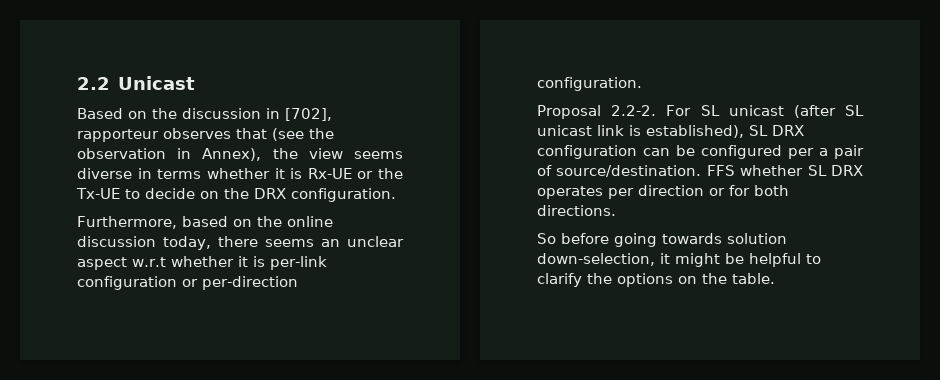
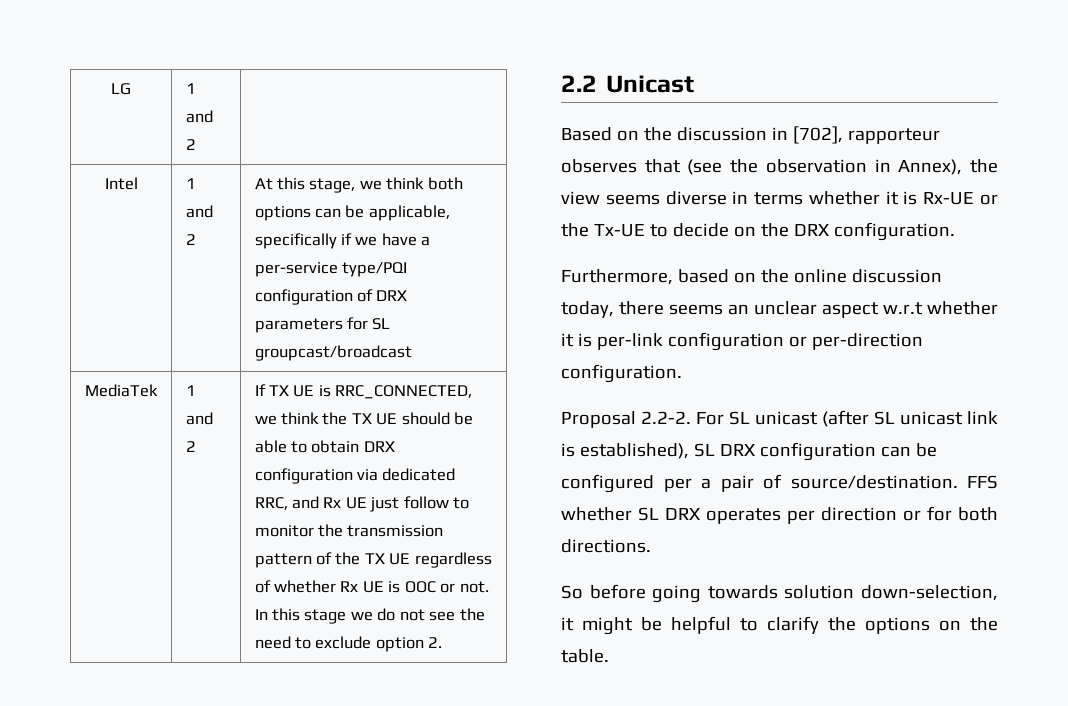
(77, 83) none -> [111,83,131,95] [185,83,196,94] [185,110,213,123] [185,139,196,150] [104,177,138,190] [185,178,196,189] [185,205,213,218] [185,234,196,245] [254,177,463,193] [254,205,450,221] [254,233,431,249] [254,262,407,277] [254,289,408,305] [254,317,391,333] [254,345,412,361] [85,384,158,397] [185,385,196,396] [185,412,213,425] [185,441,196,452] [254,384,473,399] [254,412,474,425] [254,440,395,453] [254,468,456,484] [254,496,470,512] [254,524,444,537] [254,552,492,568] [254,580,489,593] [254,608,485,624] [254,636,443,652] LG | 1 and 2 | // Intel | 1 and 2 | At this stage, we think both options can be applicable, specifically if we have a per-service type/PQI configuration of DRX parameters for SL groupcast/broadcast // MediaTek | 1 and 2 | If TX UE is RRC_CONNECTED, we think the TX UE should be able to obtain DRX configuration via dedicated RRC, and Rx UE just follow to monitor the transmission pattern of the TX UE regardless of whether Rx UE is OOC or not. In this stage we do not see the need to exclude option 2. //

